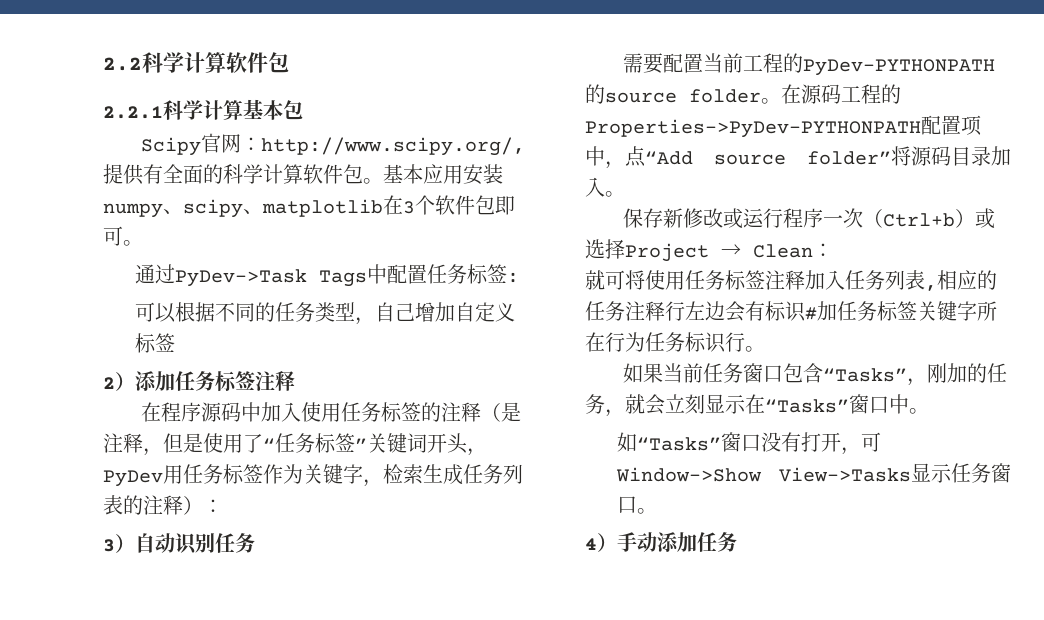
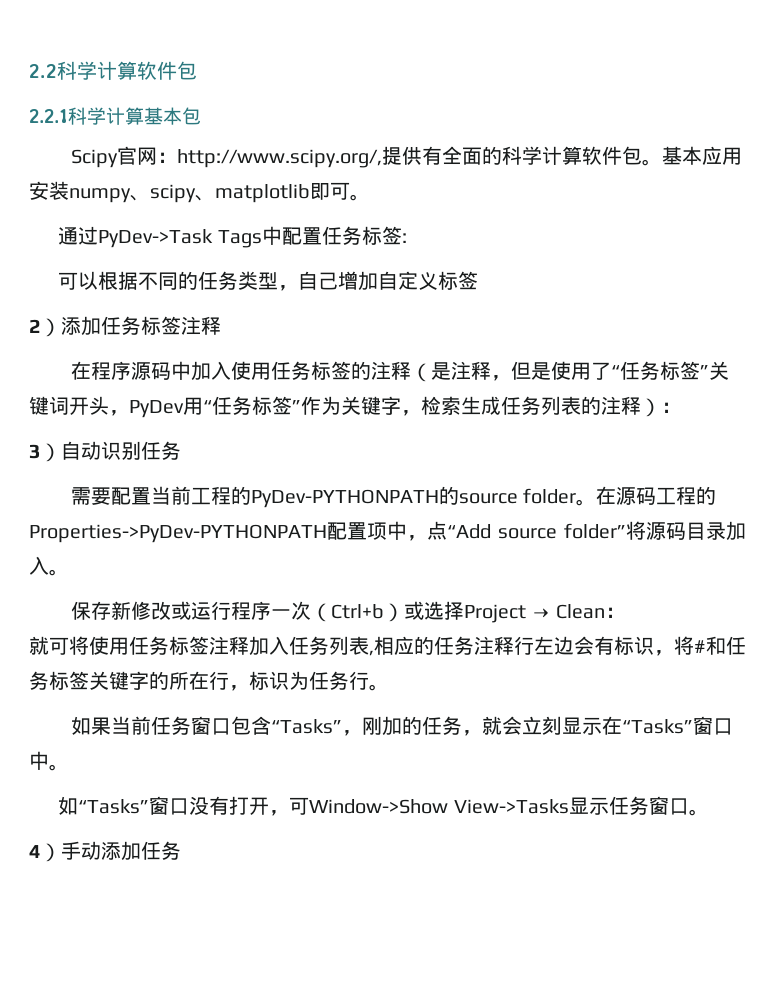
[383,195,495,215] 在3个软件包 -> (310, 193) none
[183,464,263,484] 任务标签 -> [203,396,301,415] “任务标签”
[805,301,837,321] #加 -> [654,636,726,656] ，将#和
[977,301,997,321] [585,332,726,353] 所在行为任务标识 -> [149,671,349,691] 的所在行，标识为任务

